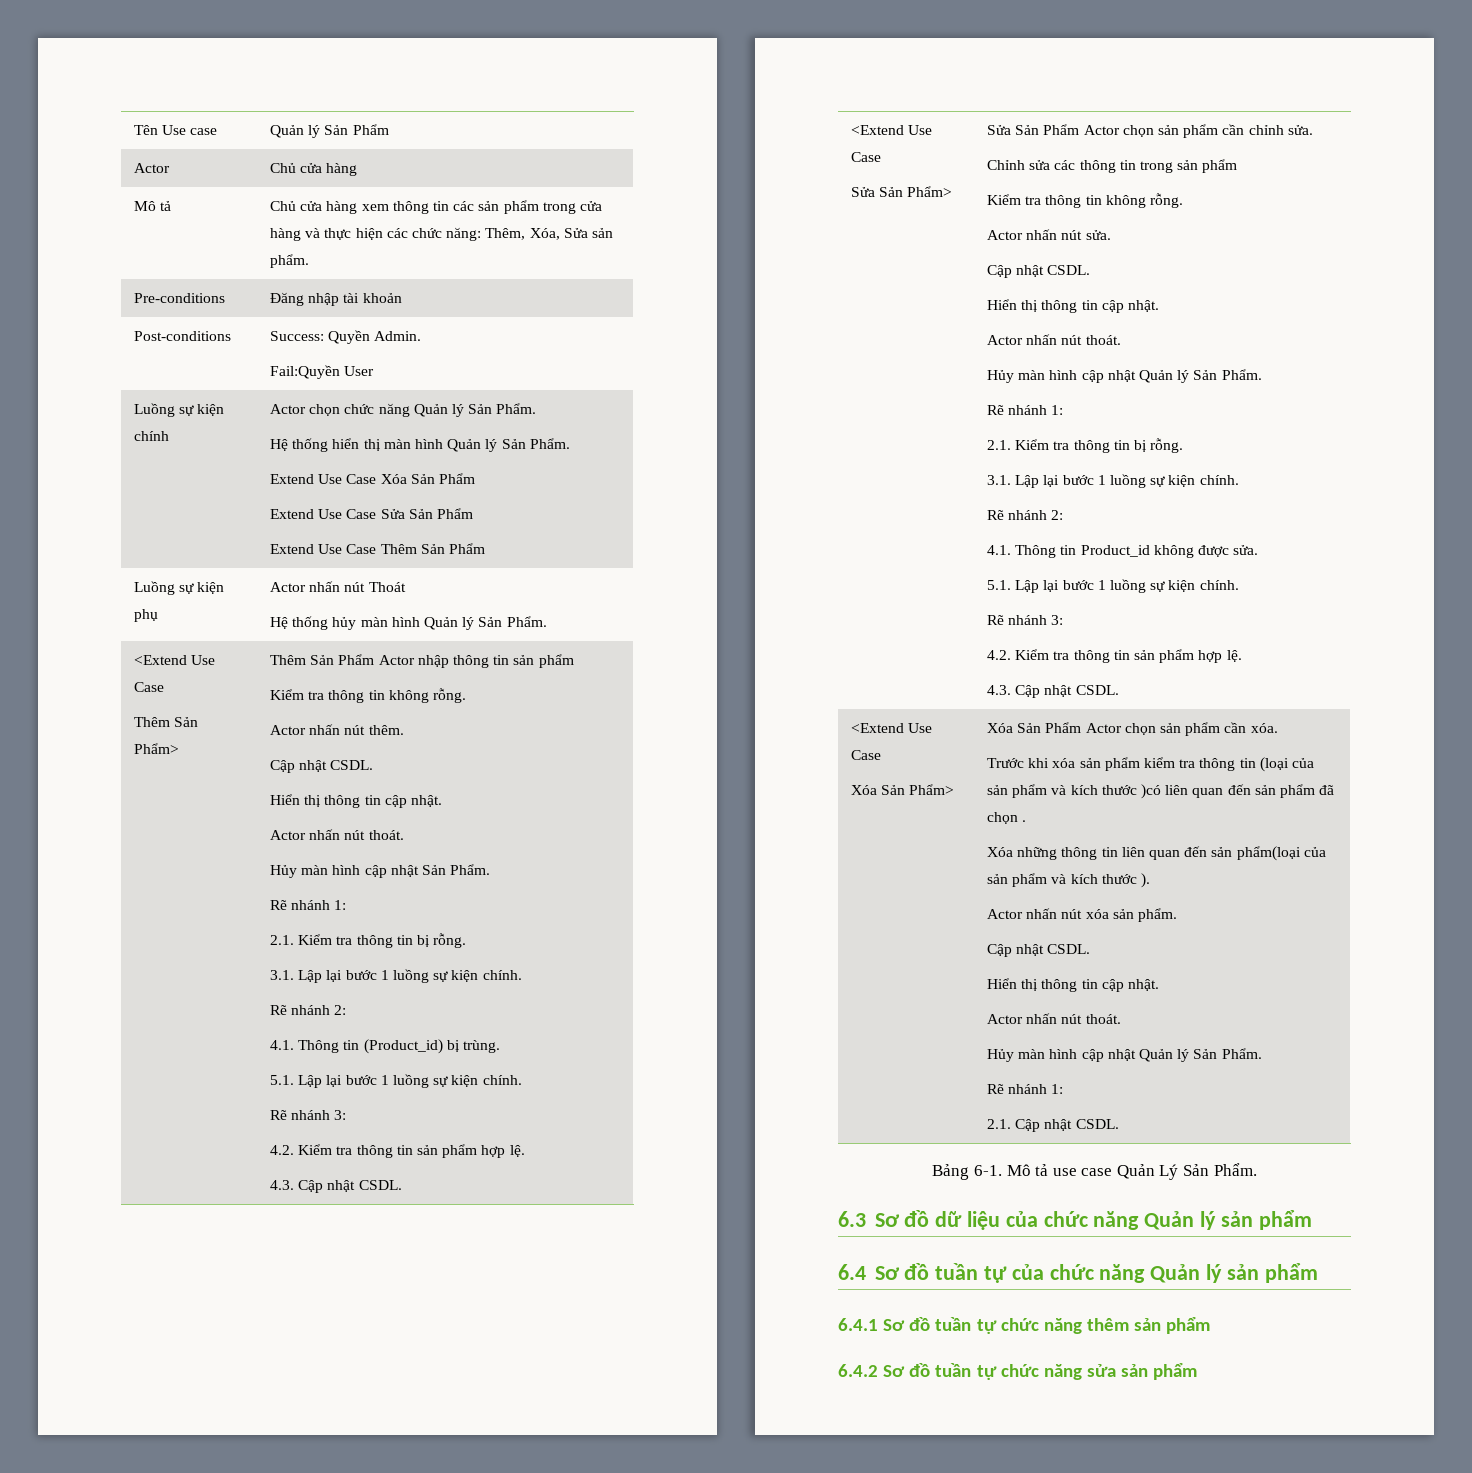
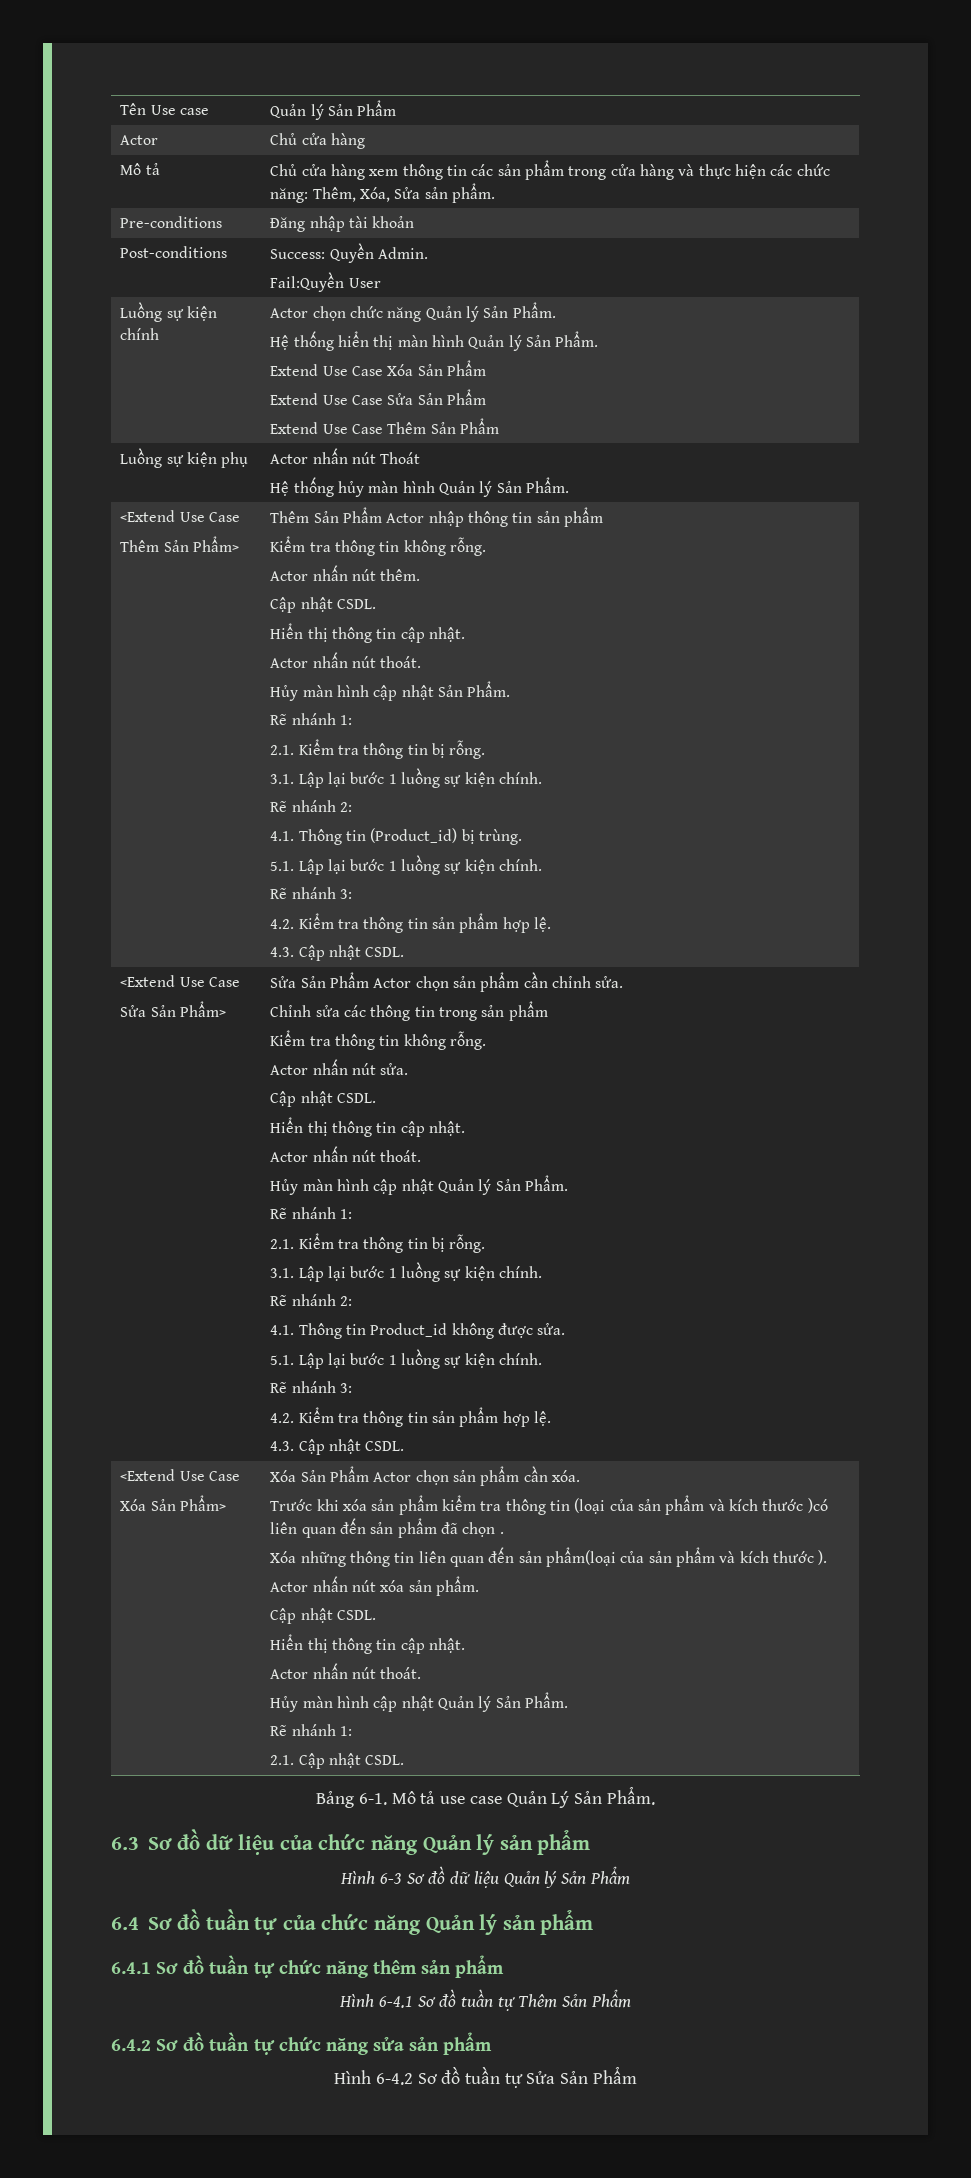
(1312, 1220) none -> [340,1866,630,1888] // Hình 6-3 Sơ đồ dữ liệu Quản lý Sản Phẩm
(1211, 1325) none -> [339,1989,631,2011] // Hình 6-4.1 Sơ đồ tuần tự Thêm Sản Phẩm
(1198, 1371) none -> [334,2066,637,2088] // Hình 6-4.2 Sơ đồ tuần tự Sửa Sản Phẩm

